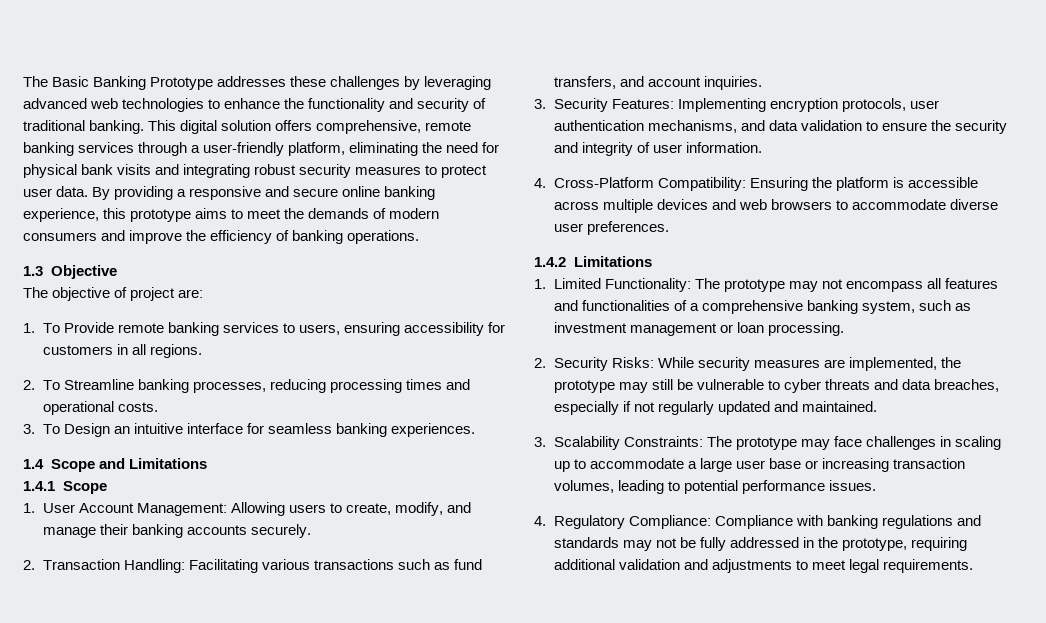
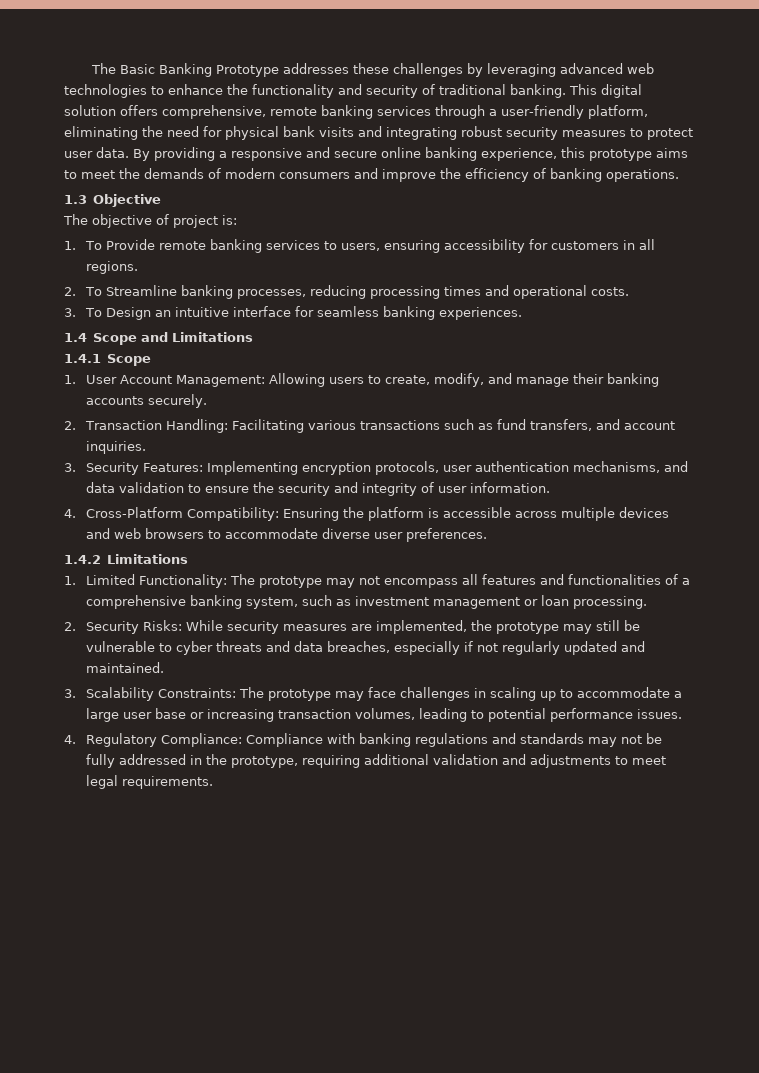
[178,289,204,298] are: -> [222,215,237,225] is:

